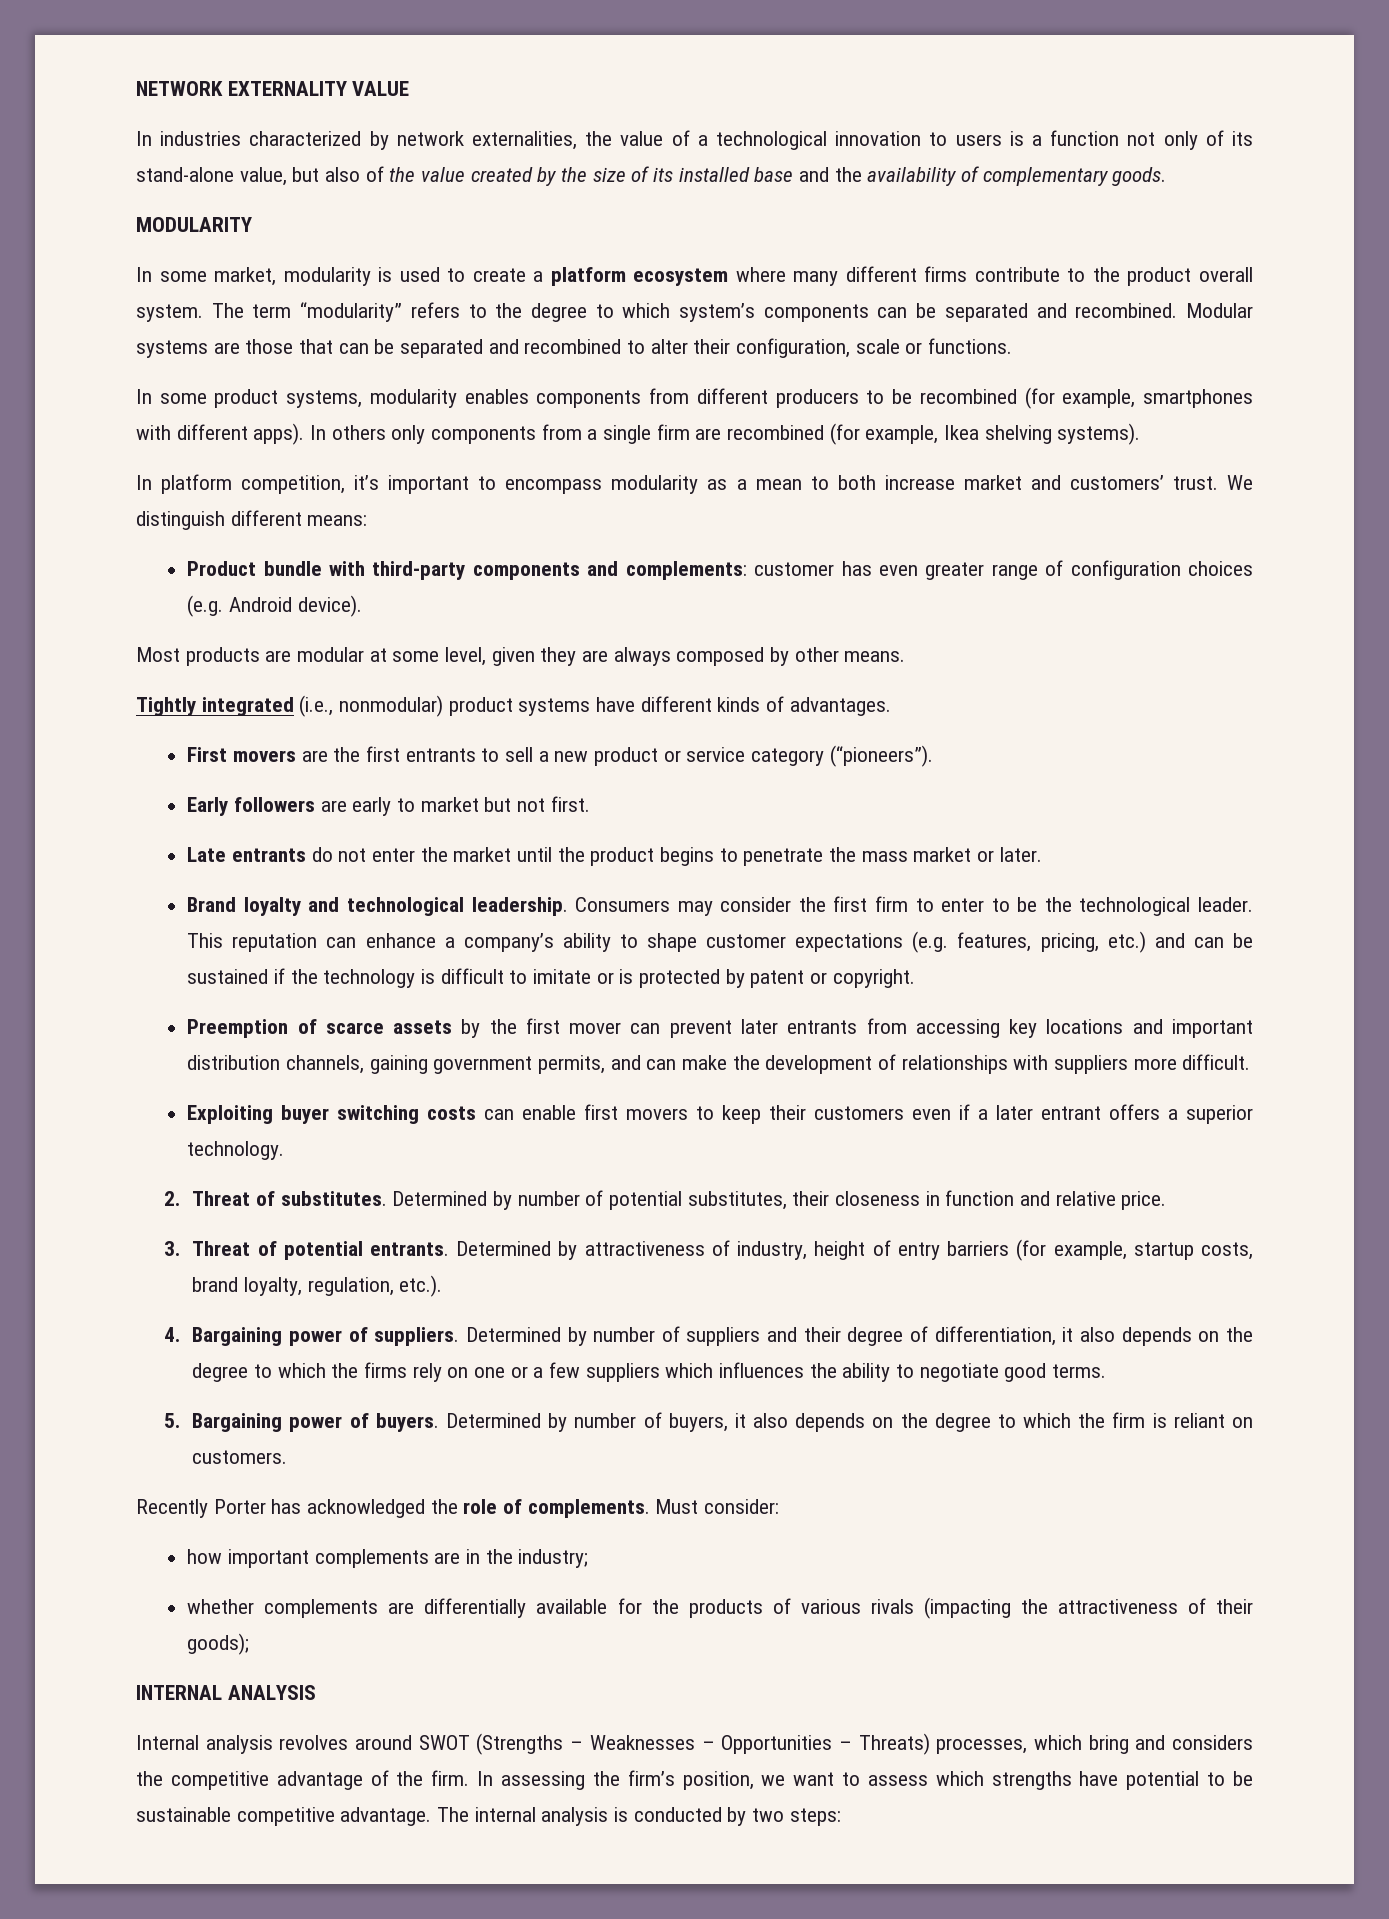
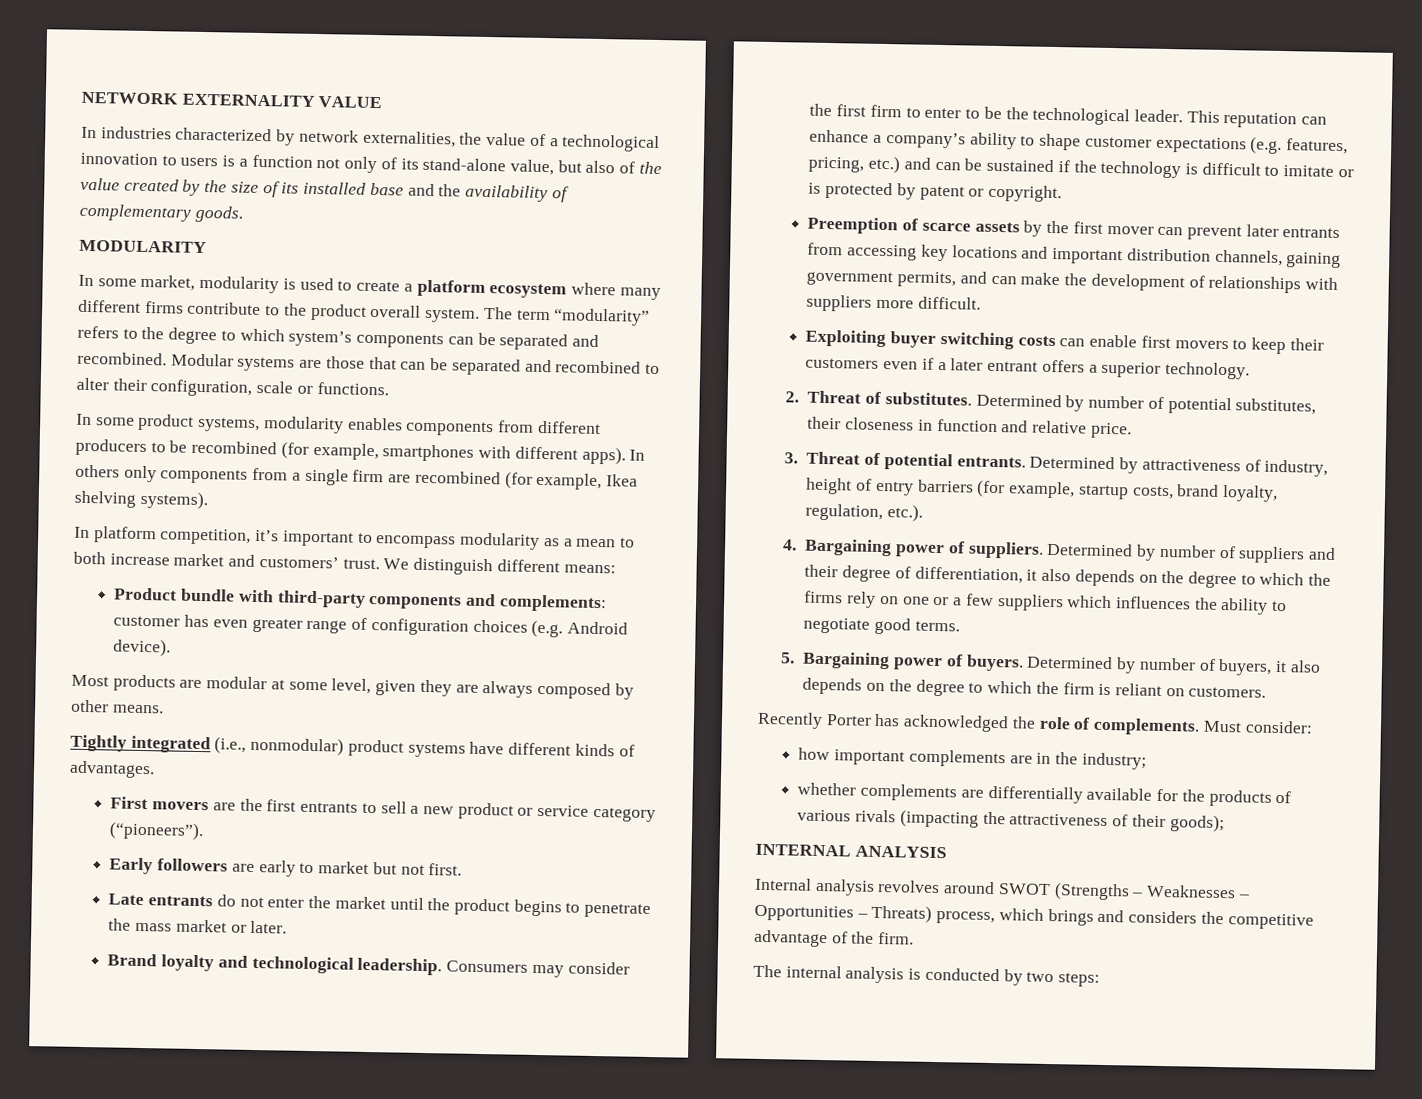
[936,1735,1129,1754] processes, which bring -> [936,908,1094,926] process, which brings
[477,1770,1253,1790] [136,1807,432,1826] In assessing the firm’s position, we want to assess which strengths have potential to be sustainable competitive advantage. -> (915, 938) //

